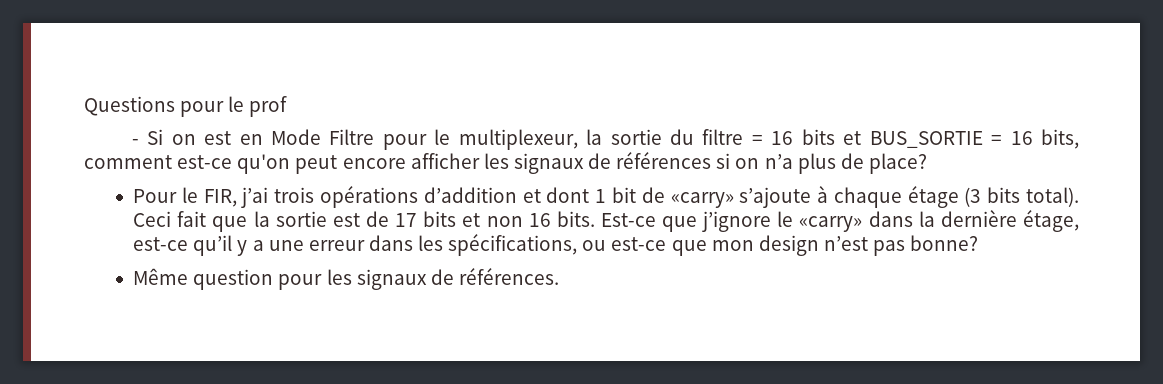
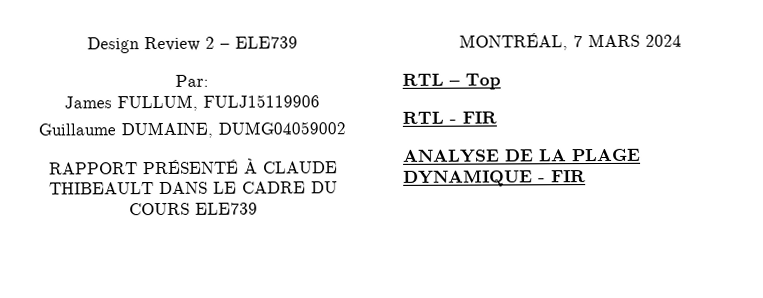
[84,96,288,117] [131,129,1080,150] [84,152,927,174] [133,186,1079,208] [133,210,1080,232] [133,234,979,256] [133,268,559,290] Questions pour le prof // - Si on est en Mode Filtre pour le multiplexeur, la sortie du filtre = 16 bits et BUS_SORTIE = 16 bits, comment est-ce qu'on peut encore afficher les signaux de références si on n’a plus de place? // Pour le FIR, j’ai trois opérations d’addition et dont 1 bit de «carry» s’ajoute à chaque étage (3 bits total). Ceci fait que la sortie est de 17 bits et non 16 bits. Est-ce que j’ignore le «carry» dans la dernière étage, est-ce qu’il y a une erreur dans les spécifications, ou est-ce que mon design n’est pas bonne? // Même question pour les signaux de références. -> [86,36,298,54] [175,74,209,87] [64,94,320,112] [38,121,346,139] [48,158,338,175] [48,181,338,195] [128,202,258,216] [458,33,682,51] [402,73,501,90] [402,111,497,124] [403,148,641,163] [403,169,586,187] Design Review 2 – ELE739 // Par: // James FULLUM, FULJ15119906 // Guillaume DUMAINE, DUMG04059002 // RAPPORT PRÉSENTÉ À CLAUDE THIBEAULT DANS LE CADRE DU COURS ELE739 // MONTRÉAL, 7 MARS 2024 // RTL – Top // RTL - FIR // ANALYSE DE LA PLAGE DYNAMIQUE - FIR

